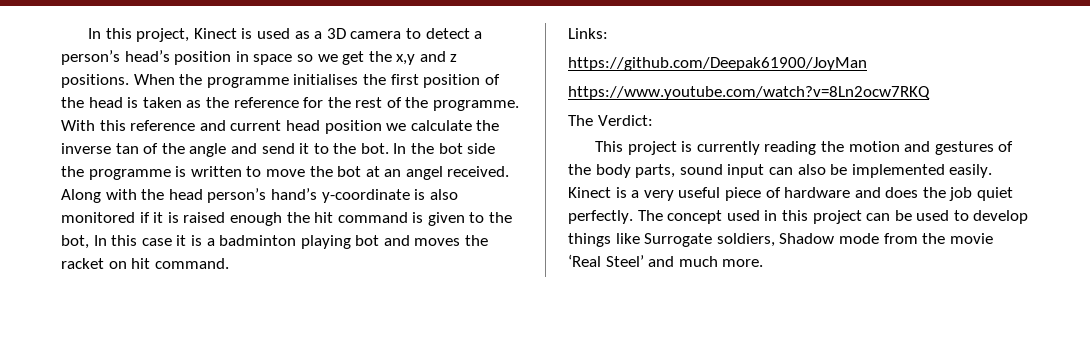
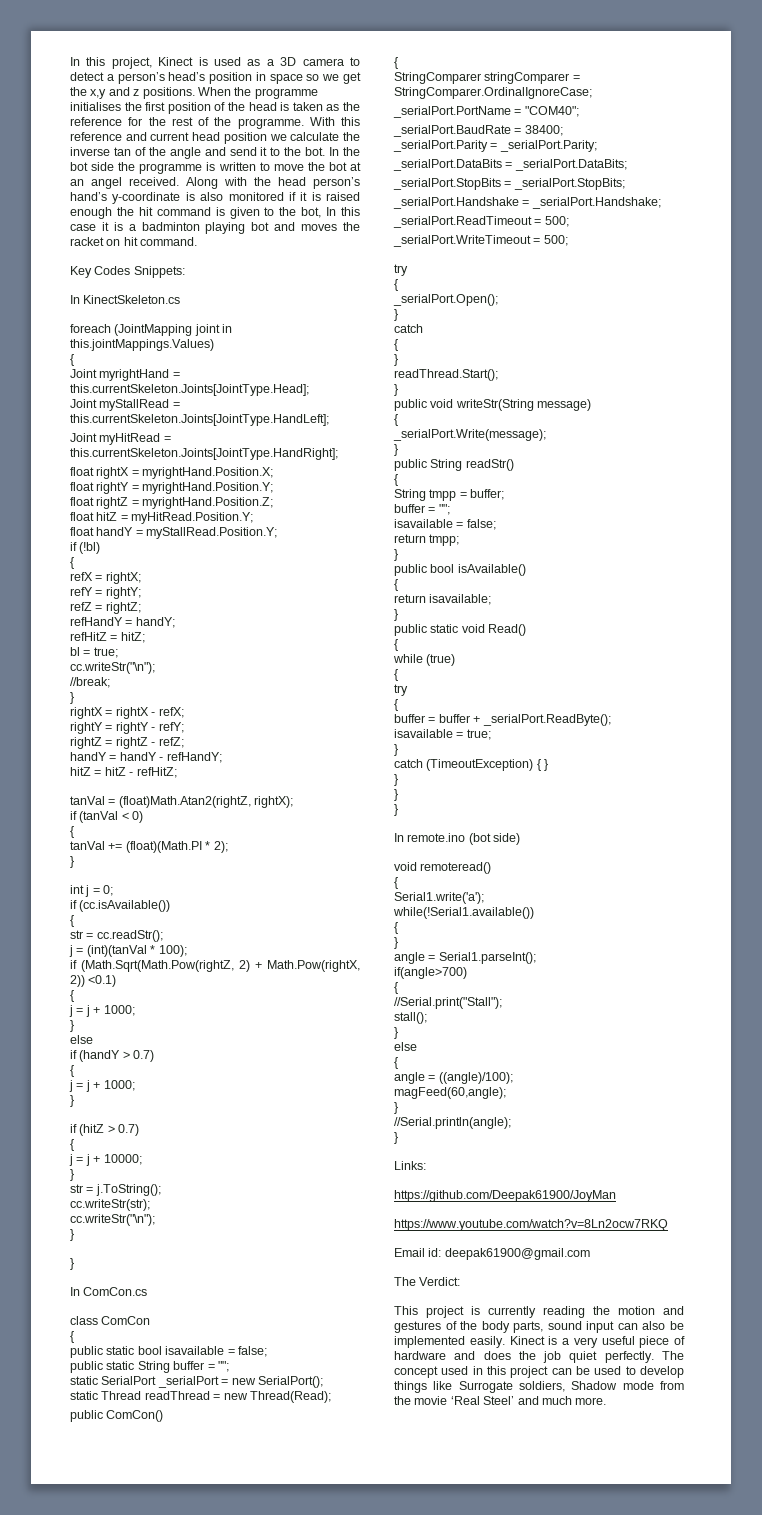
(229, 263) none -> [70,266,185,278] [70,295,181,304] [70,324,233,336] [70,339,214,351] [70,354,74,366] [70,369,180,381] [70,384,309,396] [70,399,180,411] [70,414,329,426] [70,433,171,445] [70,448,338,460] [70,467,274,479] [70,482,274,494] [70,497,274,509] [70,512,254,524] [70,527,278,539] [70,542,101,554] [70,557,74,569] [70,572,141,584] [70,587,141,599] [70,602,141,614] [70,617,175,628] [70,632,145,643] [70,647,118,658] [70,662,155,674] [70,677,110,688] [70,692,74,704] [70,707,184,719] [70,722,184,734] [70,737,184,749] [70,752,222,763] [70,767,177,778] [70,796,294,808] [70,811,144,823] [70,826,74,838] [70,841,228,853] [70,856,74,868] [70,885,114,897] [70,900,171,912] [70,915,74,927] [70,930,163,942] [69,945,187,957] [70,960,360,972] [70,975,117,987] [70,990,74,1002] [69,1005,135,1017] [70,1020,74,1032] [70,1035,93,1044] [70,1050,155,1062] [70,1065,74,1077] [69,1080,135,1092] [70,1095,74,1107] [70,1124,140,1136] [70,1139,74,1151] [69,1154,142,1166] [70,1169,74,1181] [70,1184,161,1196] [70,1199,150,1211] [70,1214,155,1226] [70,1229,74,1241] [70,1258,74,1270] [70,1287,148,1296] [70,1316,151,1325] [70,1331,74,1343] [70,1346,267,1358] [70,1361,229,1373] [70,1376,323,1388] [70,1391,331,1403] [70,1410,164,1422] [394,57,398,69] [394,72,580,84] [394,87,592,99] [393,106,579,118] [393,125,563,137] [393,140,597,152] [393,159,627,171] [393,178,625,190] [393,197,661,209] [393,216,569,228] [393,235,568,247] [394,264,408,276] [394,279,398,291] [393,294,498,306] [394,309,398,321] [394,324,423,333] [394,339,398,351] [394,354,398,366] [394,369,498,381] [394,384,398,396] [394,399,592,411] [394,414,398,426] [393,429,546,441] [394,444,398,456] [394,459,514,471] [394,474,398,486] [394,489,505,501] [394,504,450,515] [394,519,496,530] [394,534,460,546] [394,549,398,561] [394,564,526,576] [394,579,398,591] [394,594,492,605] [394,609,398,621] [394,624,527,636] [394,639,398,651] [393,654,456,666] [394,669,398,681] [394,684,408,696] [394,699,398,711] [394,714,611,726] [394,729,491,740] [394,744,398,756] [394,759,549,771] [394,774,398,786] [394,789,398,801] [394,804,398,816] [394,833,521,845] [394,862,492,874] [394,877,398,889] [394,892,484,904] [393,907,534,919] [394,922,398,934] [394,937,398,949] [394,952,536,964] [394,967,467,979] [394,982,398,994] [394,997,502,1009] [394,1012,427,1024] [394,1027,398,1039] [394,1042,417,1051] [394,1057,398,1069] [394,1072,513,1084] [394,1087,506,1099] [394,1102,398,1114] [394,1117,511,1129] [394,1132,398,1144] // Key Codes Snippets: // In KinectSkeleton.cs // foreach (JointMapping joint in this.jointMappings.Values) // { // Joint myrightHand = this.currentSkeleton.Joints[JointType.Head]; // Joint myStallRead = this.currentSkeleton.Joints[JointType.HandLeft]; // Joint myHitRead = this.currentSkeleton.Joints[JointType.HandRight]; // float rightX = myrightHand.Position.X; // float rightY = myrightHand.Position.Y; // float rightZ = myrightHand.Position.Z; // float hitZ = myHitRead.Position.Y; // float handY = myStallRead.Position.Y; // if (!bl) // { // refX = rightX; // refY = rightY; // refZ = rightZ; // refHandY = handY; // refHitZ = hitZ; // bl = true; // cc.writeStr("\n"); // //break; // } // rightX = rightX - refX; // rightY = rightY - refY; // rightZ = rightZ - refZ; // handY = handY - refHandY; // hitZ = hitZ - refHitZ; // tanVal = (float)Math.Atan2(rightZ, rightX); // if (tanVal < 0) // { // tanVal += (float)(Math.PI * 2); // } // int j = 0; // if (cc.isAvailable()) // { // str = cc.readStr(); // j = (int)(tanVal * 100); // if (Math.Sqrt(Math.Pow(rightZ, 2) + Math.Pow(rightX, 2)) <0.1) // { // j = j + 1000; // } // else // if (handY > 0.7) // { // j = j + 1000; // } // if (hitZ > 0.7) // { // j = j + 10000; // } // str = j.ToString(); // cc.writeStr(str); // cc.writeStr("\n"); // } // } // In ComCon.cs // class ComCon // { // public static bool isavailable = false; // public static String buffer = ""; // static SerialPort _serialPort = new SerialPort(); // static Thread readThread = new Thread(Read); // public ComCon() // { // StringComparer stringComparer = StringComparer.OrdinalIgnoreCase; // _serialPort.PortName = "COM40"; // _serialPort.BaudRate = 38400; // _serialPort.Parity = _serialPort.Parity; // _serialPort.DataBits = _serialPort.DataBits; // _serialPort.StopBits = _serialPort.StopBits; // _serialPort.Handshake = _serialPort.Handshake; // _serialPort.ReadTimeout = 500; // _serialPort.WriteTimeout = 500; // try // { // _serialPort.Open(); // } // catch // { // } // readThread.Start(); // } // public void writeStr(String message) // { // _serialPort.Write(message); // } // public String readStr() // { // String tmpp = buffer; // buffer = ""; // isavailable = false; // return tmpp; // } // public bool isAvailable() // { // return isavailable; // } // public static void Read() // { // while (true) // { // try // { // buffer = buffer + _serialPort.ReadByte(); // isavailable = true; // } // catch (TimeoutException) { } // } // } // } // In remote.ino (bot side) // void remoteread() // { // Serial1.write('a'); // while(!Serial1.available()) // { // } // angle = Serial1.parseInt(); // if(angle>700) // { // //Serial.print("Stall"); // stall(); // } // else // { // angle = ((angle)/100); // magFeed(60,angle); // } // //Serial.println(angle); // }
(930, 93) none -> [394,1248,590,1260] // Email id: deepak61900@gmail.com

